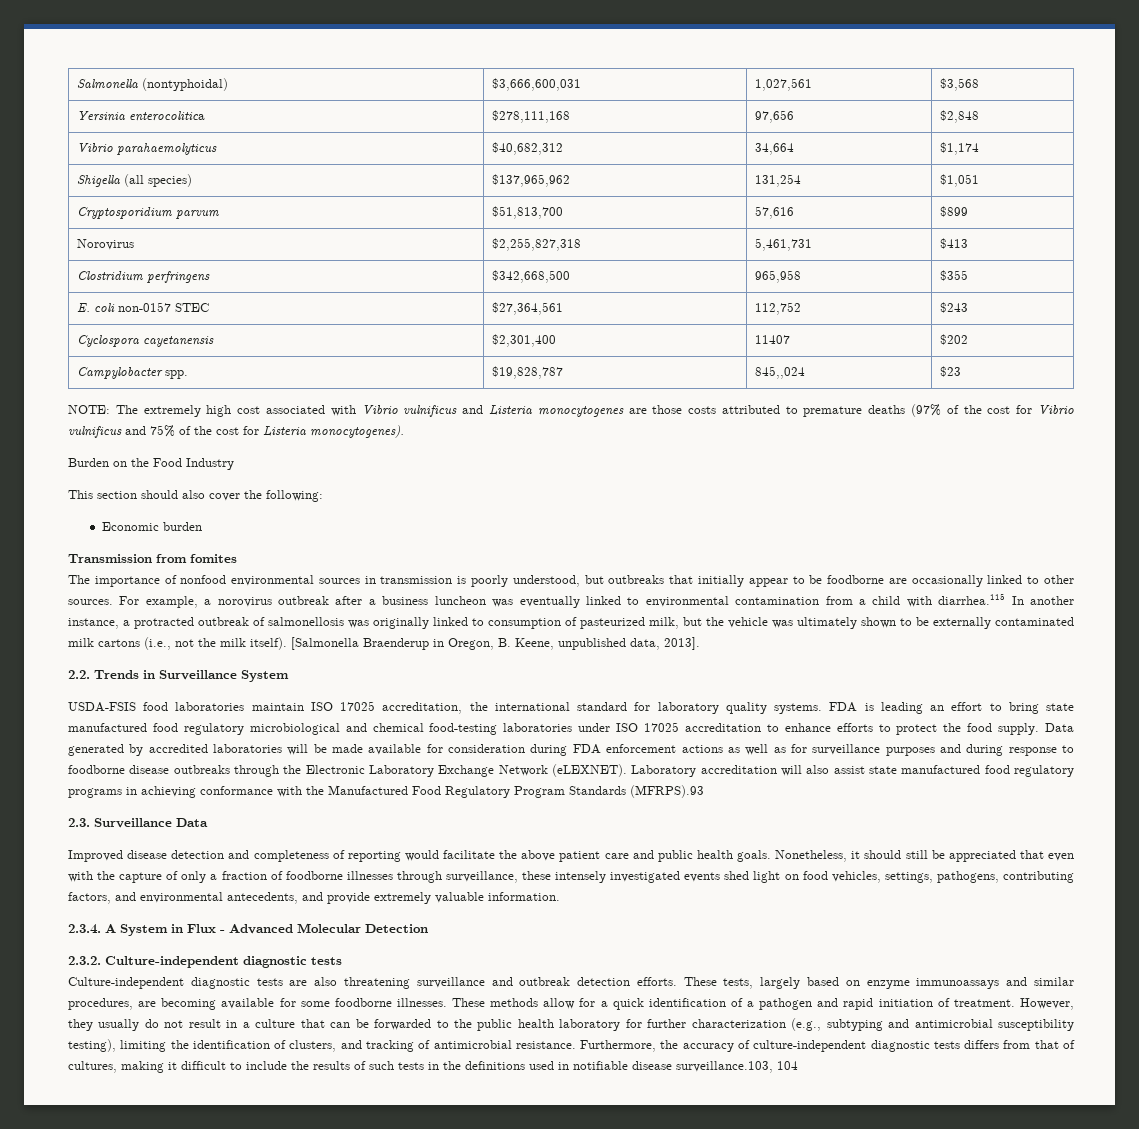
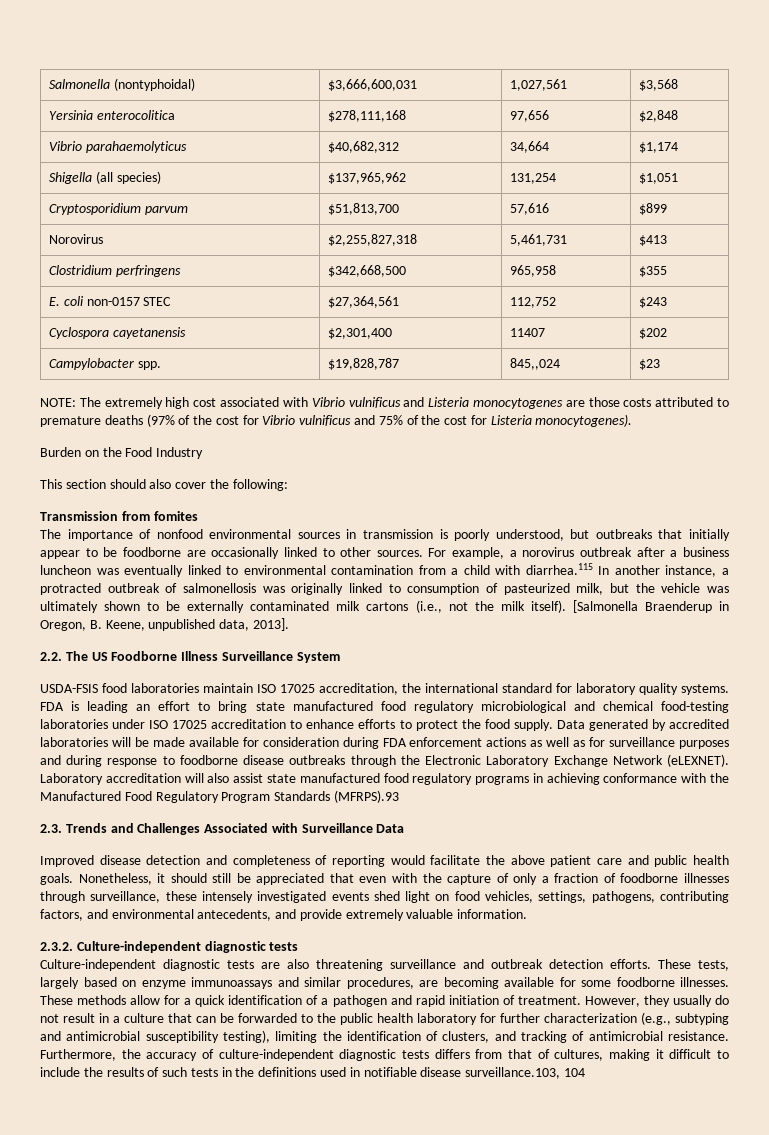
[101,522,202,531] // Economic burden -> (288, 485) none
[94,670,155,679] Trends in -> [65,651,219,661] The US Foodborne Illness
(90, 822) none -> [65,823,298,835] Trends and Challenges Associated with
[68,923,428,936] // 2.3.4. A System in Flux - Advanced Molecular Detection -> (528, 914) none

